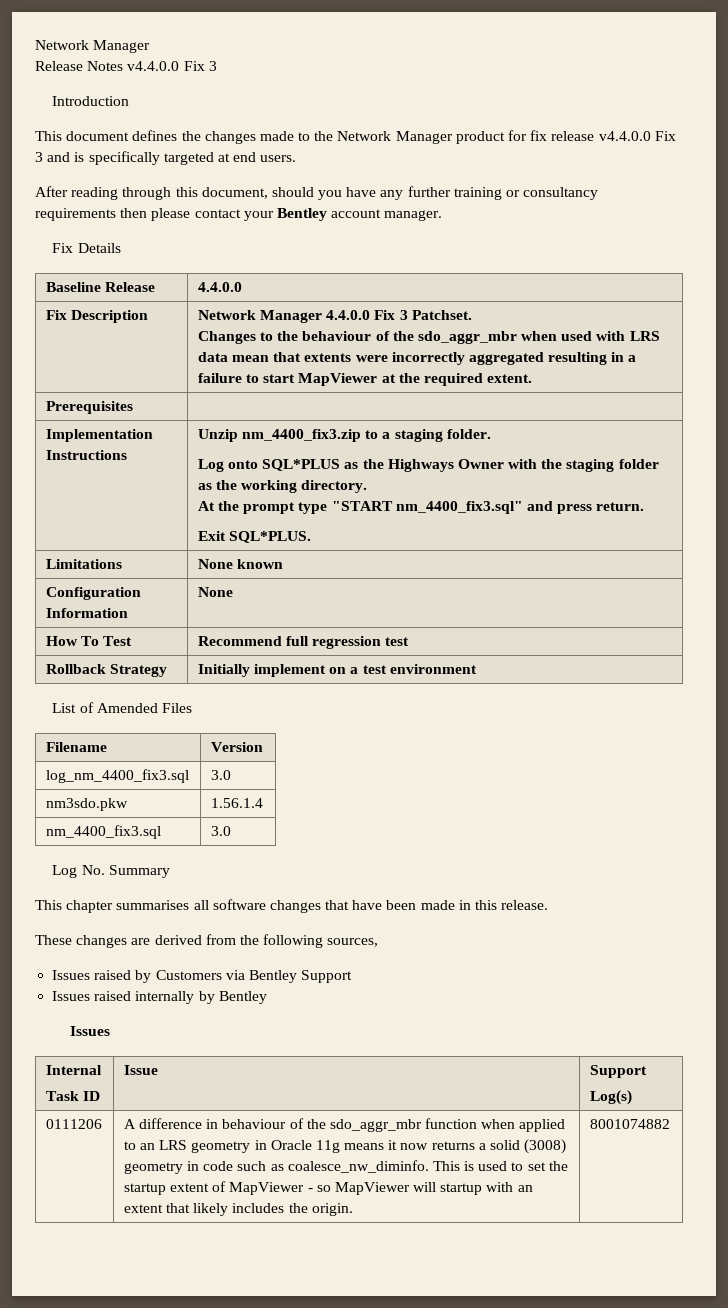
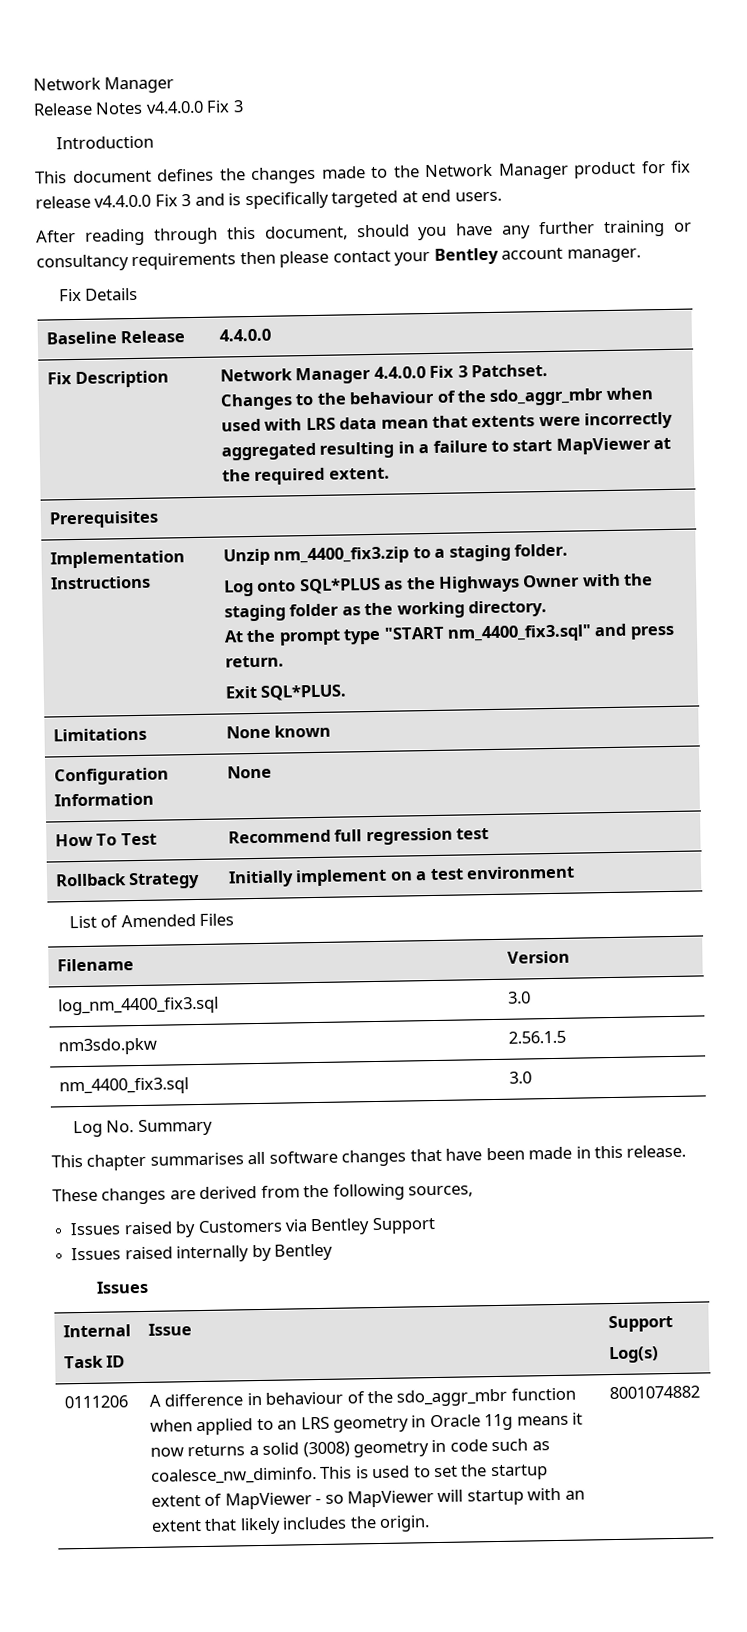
[210,798,263,808] 1.56.1.4 -> [507,1030,566,1044] 2.56.1.5

